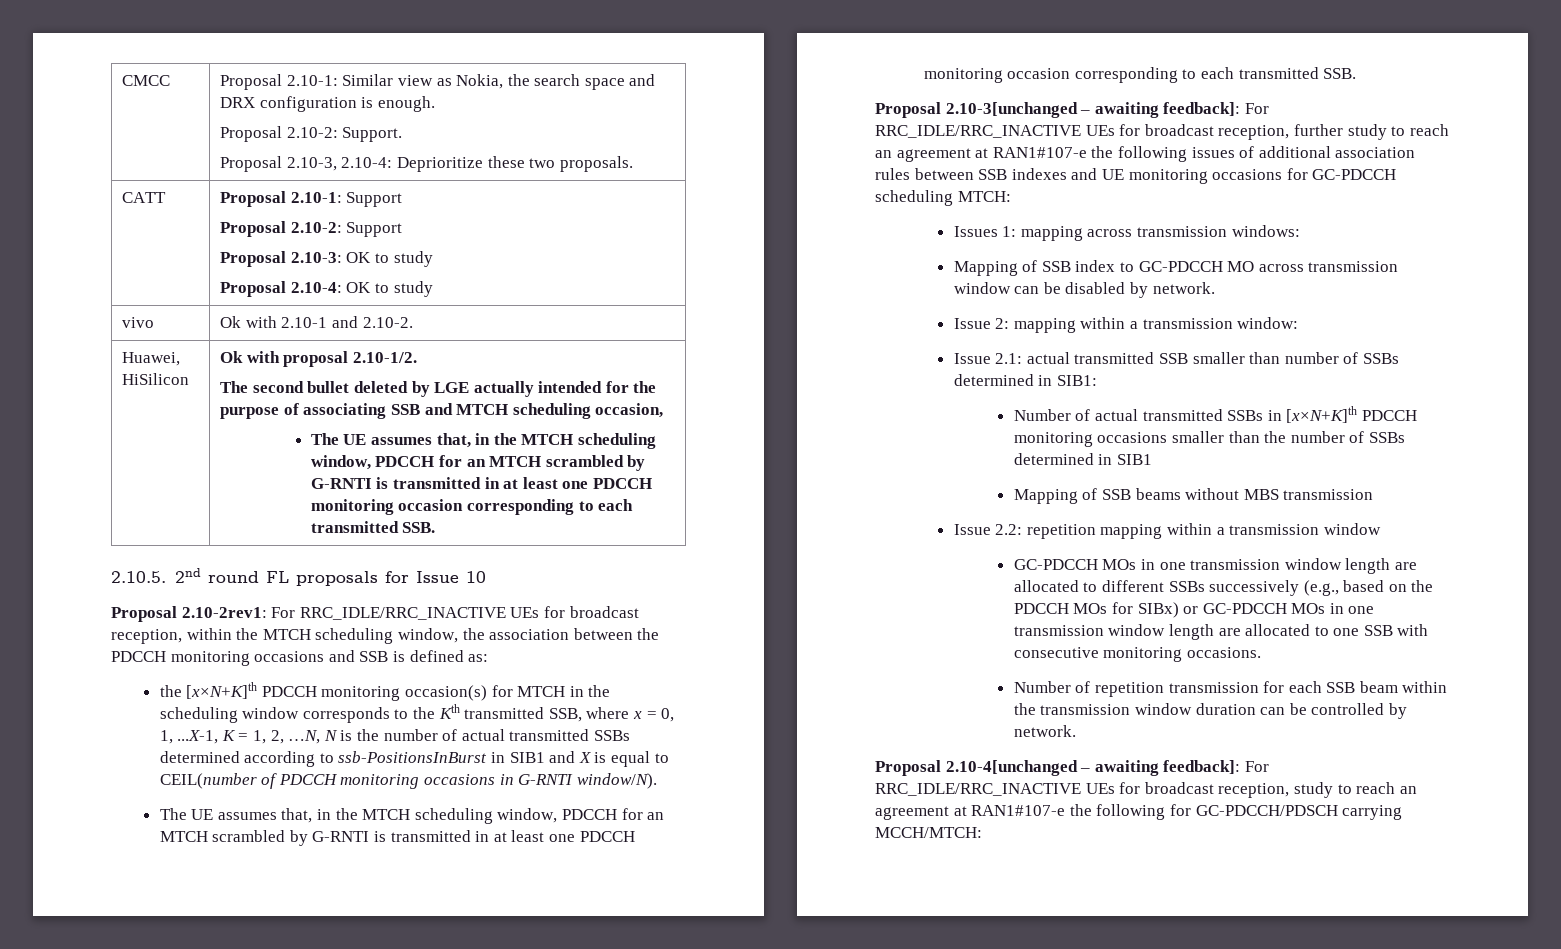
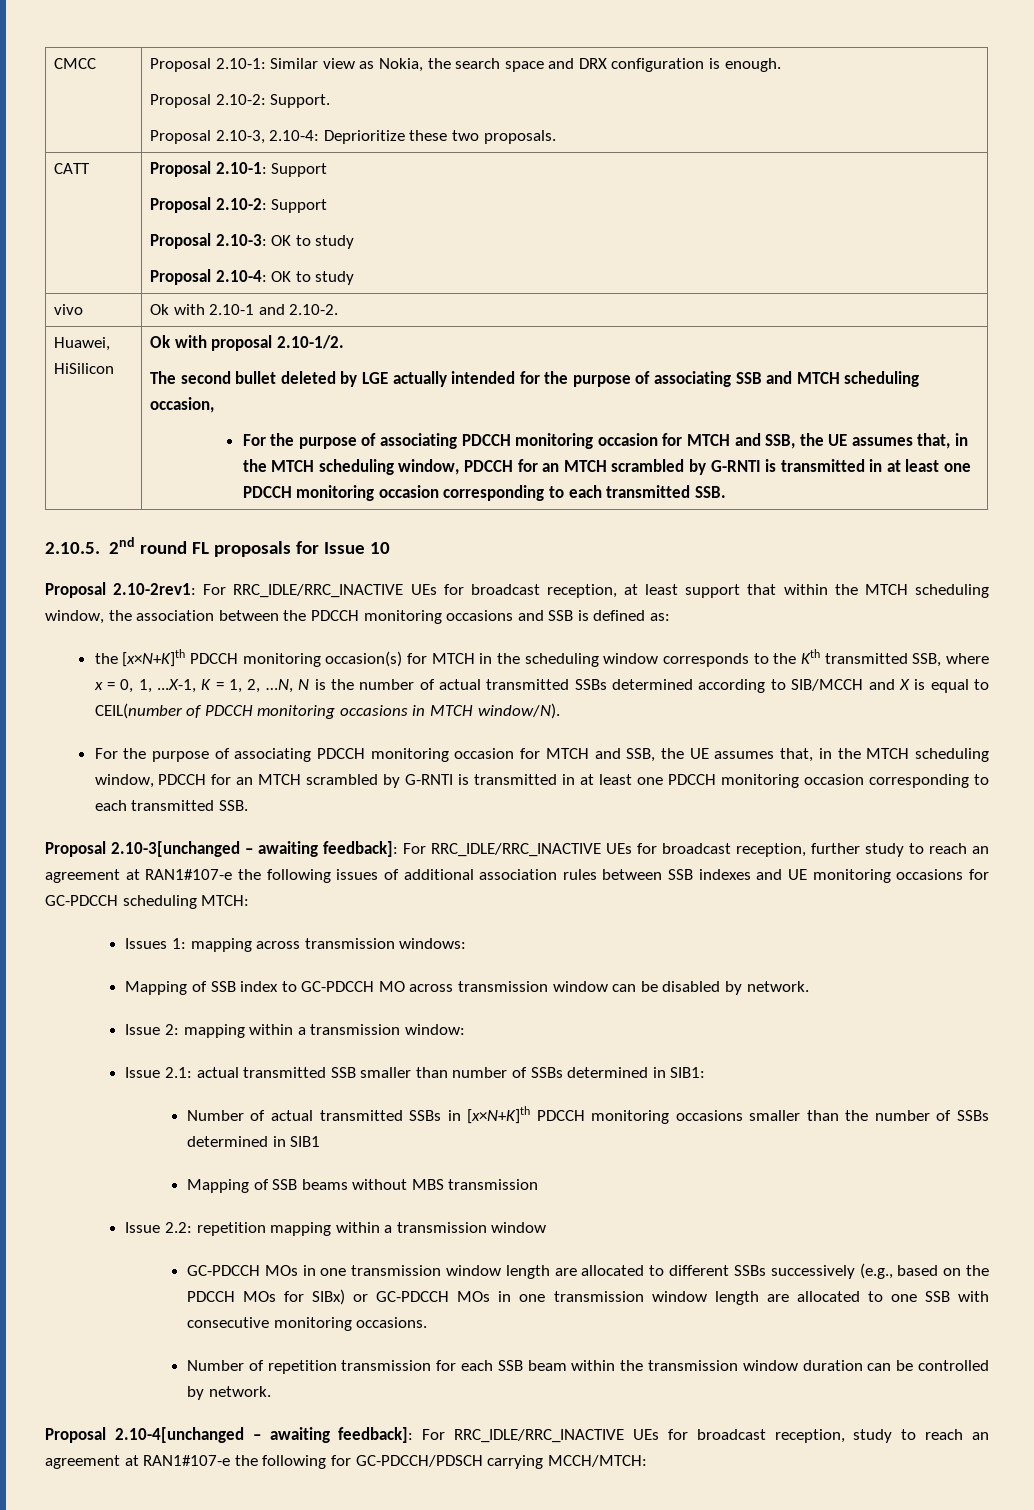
[310,433,339,445] The -> [242,433,824,449] For the purpose of associating PDCCH monitoring occasion for MTCH and SSB, the
(182, 636) none -> [624,584,777,598] at least support that
[338,751,545,763] ssb-PositionsInBurst in SIB1 -> [791,679,864,691] SIB/MCCH
[518,774,574,785] G-RNTI -> [430,705,474,716] MTCH
[159,808,187,820] The -> [94,748,685,762] For the purpose of associating PDCCH monitoring occasion for MTCH and SSB, the

